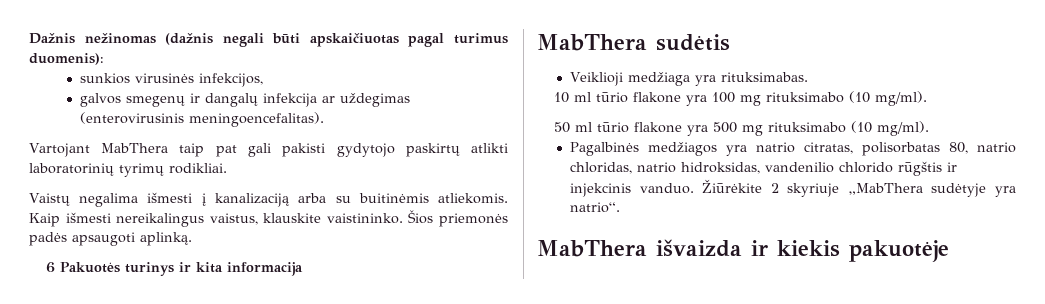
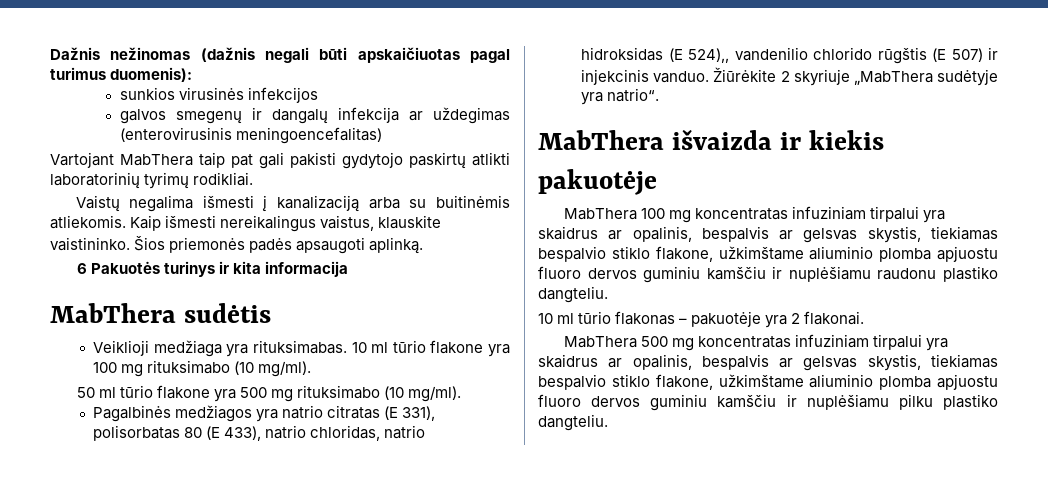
[198,73,263,87] infekcijos, -> [247,87,318,103] infekcijos
[188,112,324,127] meningoencefalitas). -> [235,127,382,144] meningoencefalitas)
(809, 77) // -> (347, 347) none
[804,142,1016,156] [570,162,761,174] citratas, polisorbatas 80, natrio chloridas, natrio hidroksidas, -> [327,405,436,421] [93,425,426,441] [581,47,730,63] citratas (E 331), polisorbatas 80 (E 433), natrio chloridas, natrio hidroksidas (E 524),,
(943, 168) none -> [932,48,983,62] (E 507)
(949, 251) none -> [563,206,945,223] [538,226,998,243] [538,246,998,262] [538,266,998,283] [538,286,608,303] [538,311,865,328] [563,334,948,351] [538,354,998,371] [538,374,998,390] [538,394,998,411] [538,414,608,431] // MabThera 100 mg koncentratas infuziniam tirpalui yra skaidrus ar opalinis, bespalvis ar gelsvas skystis, tiekiamas bespalvio stiklo flakone, užkimštame aliuminio plomba apjuostu fluoro dervos guminiu kamščiu ir nuplėšiamu raudonu plastiko dangteliu. // 10 ml tūrio flakonas – pakuotėje yra 2 flakonai. // MabThera 500 mg koncentratas infuziniam tirpalui yra skaidrus ar opalinis, bespalvis ar gelsvas skystis, tiekiamas bespalvio stiklo flakone, užkimštame aliuminio plomba apjuostu fluoro dervos guminiu kamščiu ir nuplėšiamu pilku plastiko dangteliu.

